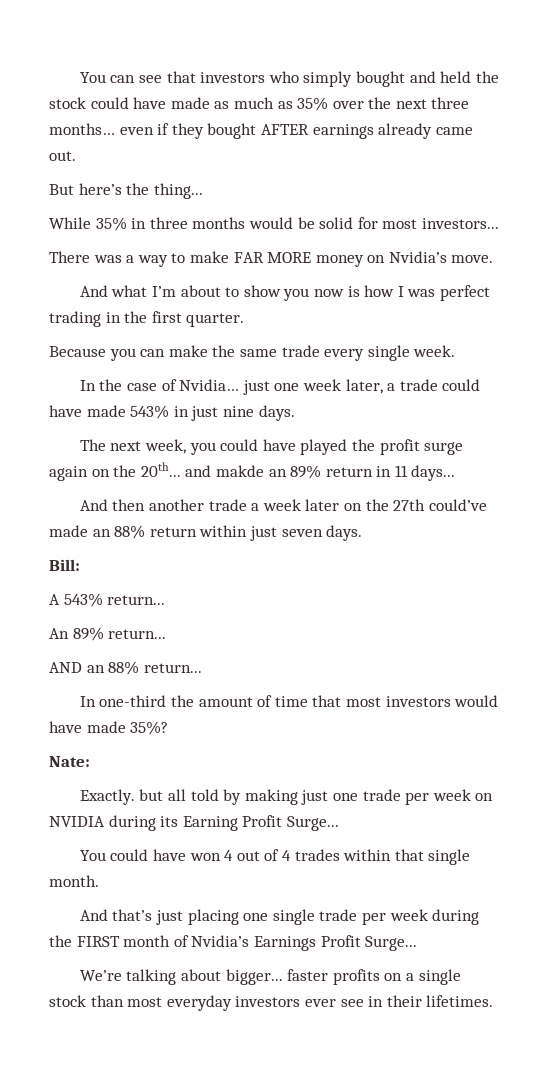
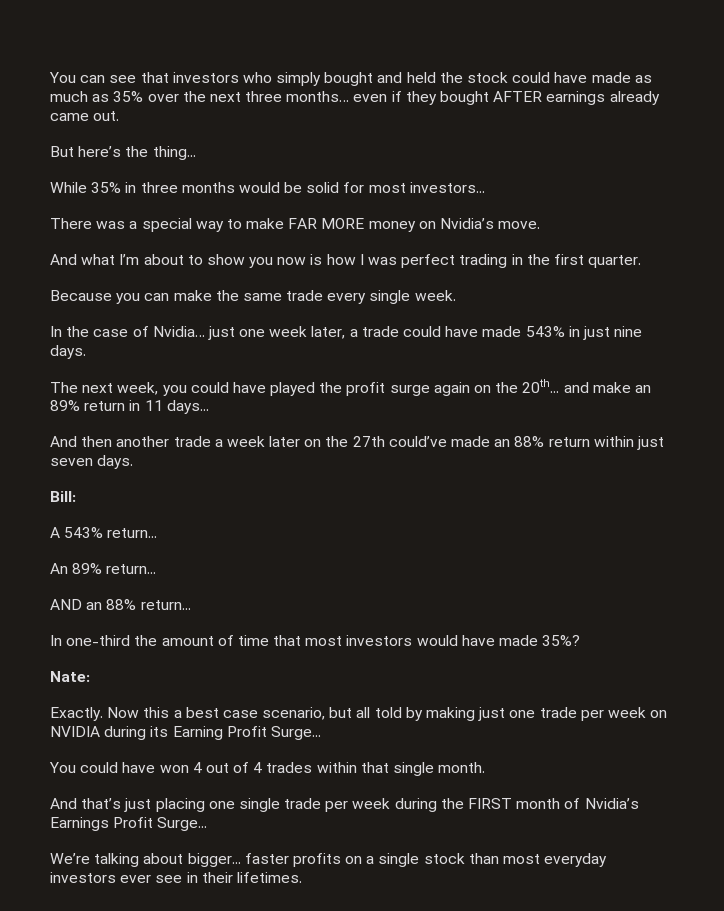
(135, 259) none -> [141,218,192,232] special
[215,465,264,477] makde -> [592,382,631,393] make
(135, 797) none -> [107,707,326,720] Now this a best case scenario,

